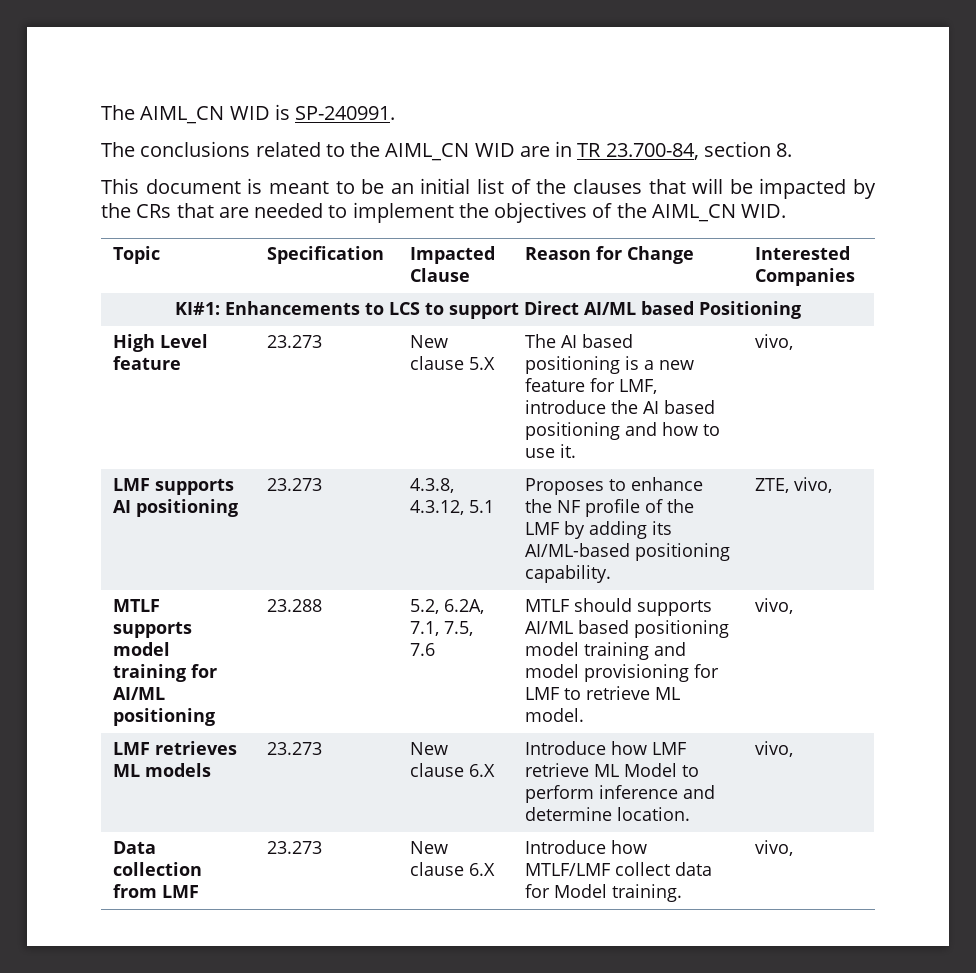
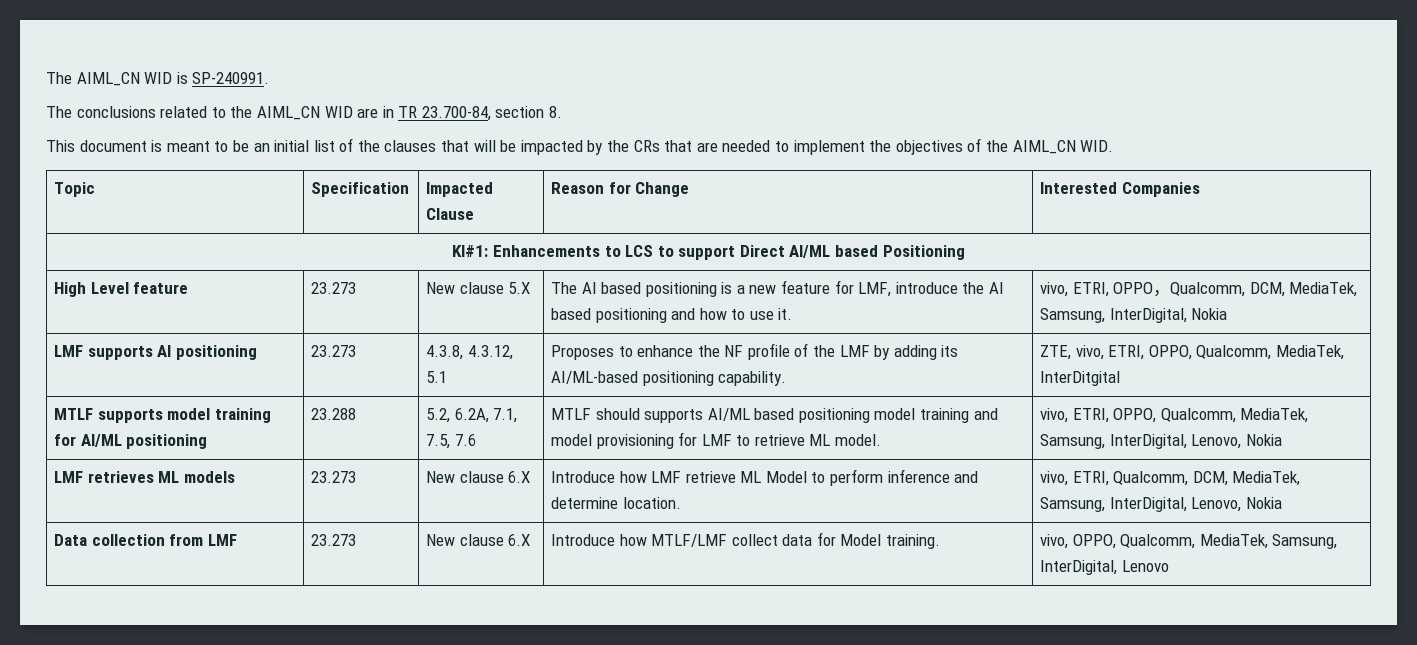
(794, 342) none -> [1072,282,1358,297] [1039,308,1228,323] ETRI, OPPO，Qualcomm, DCM, MediaTek, Samsung, InterDigital, Nokia
(833, 485) none -> [1108,345,1344,360] [1039,371,1120,386] ETRI, OPPO, Qualcomm, MediaTek, InterDitgital
(794, 606) none -> [1072,408,1309,423] [1039,434,1282,449] ETRI, OPPO, Qualcomm, MediaTek, Samsung, InterDigital, Lenovo, Nokia
(794, 749) none -> [1072,471,1301,486] [1039,497,1282,512] ETRI, Qualcomm, DCM, MediaTek, Samsung, InterDigital, Lenovo, Nokia
(794, 848) none -> [1072,534,1338,549] [1039,560,1169,575] OPPO, Qualcomm, MediaTek, Samsung, InterDigital, Lenovo

